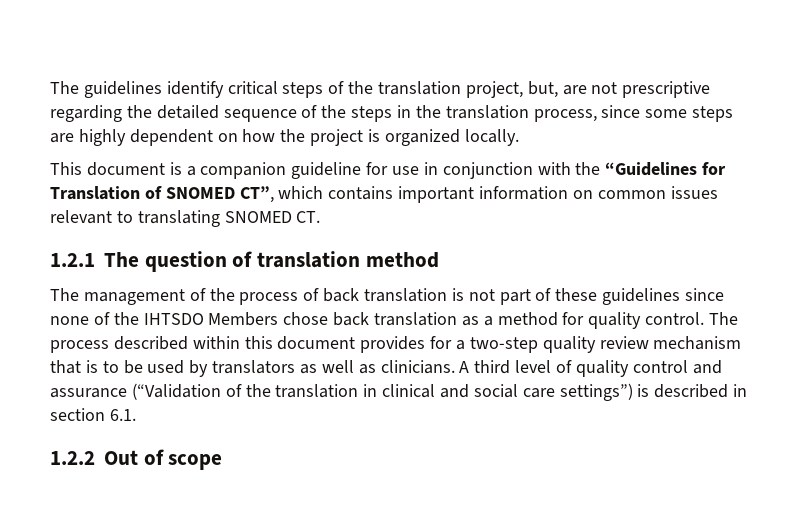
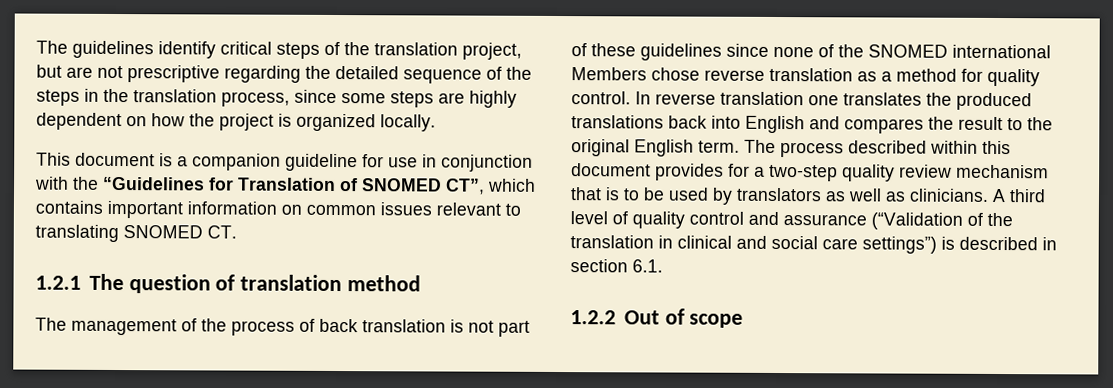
[527,81,558,98] but, -> [36,64,62,78] but
[143,313,204,325] IHTSDO -> [868,44,1051,59] SNOMED international
[333,312,370,326] back -> [704,69,765,81] reverse
(705, 318) none -> [635,91,1032,111] [571,115,1053,134] [571,139,740,157] In reverse translation one translates the produced translations back into English and compares the result to the original English term.

